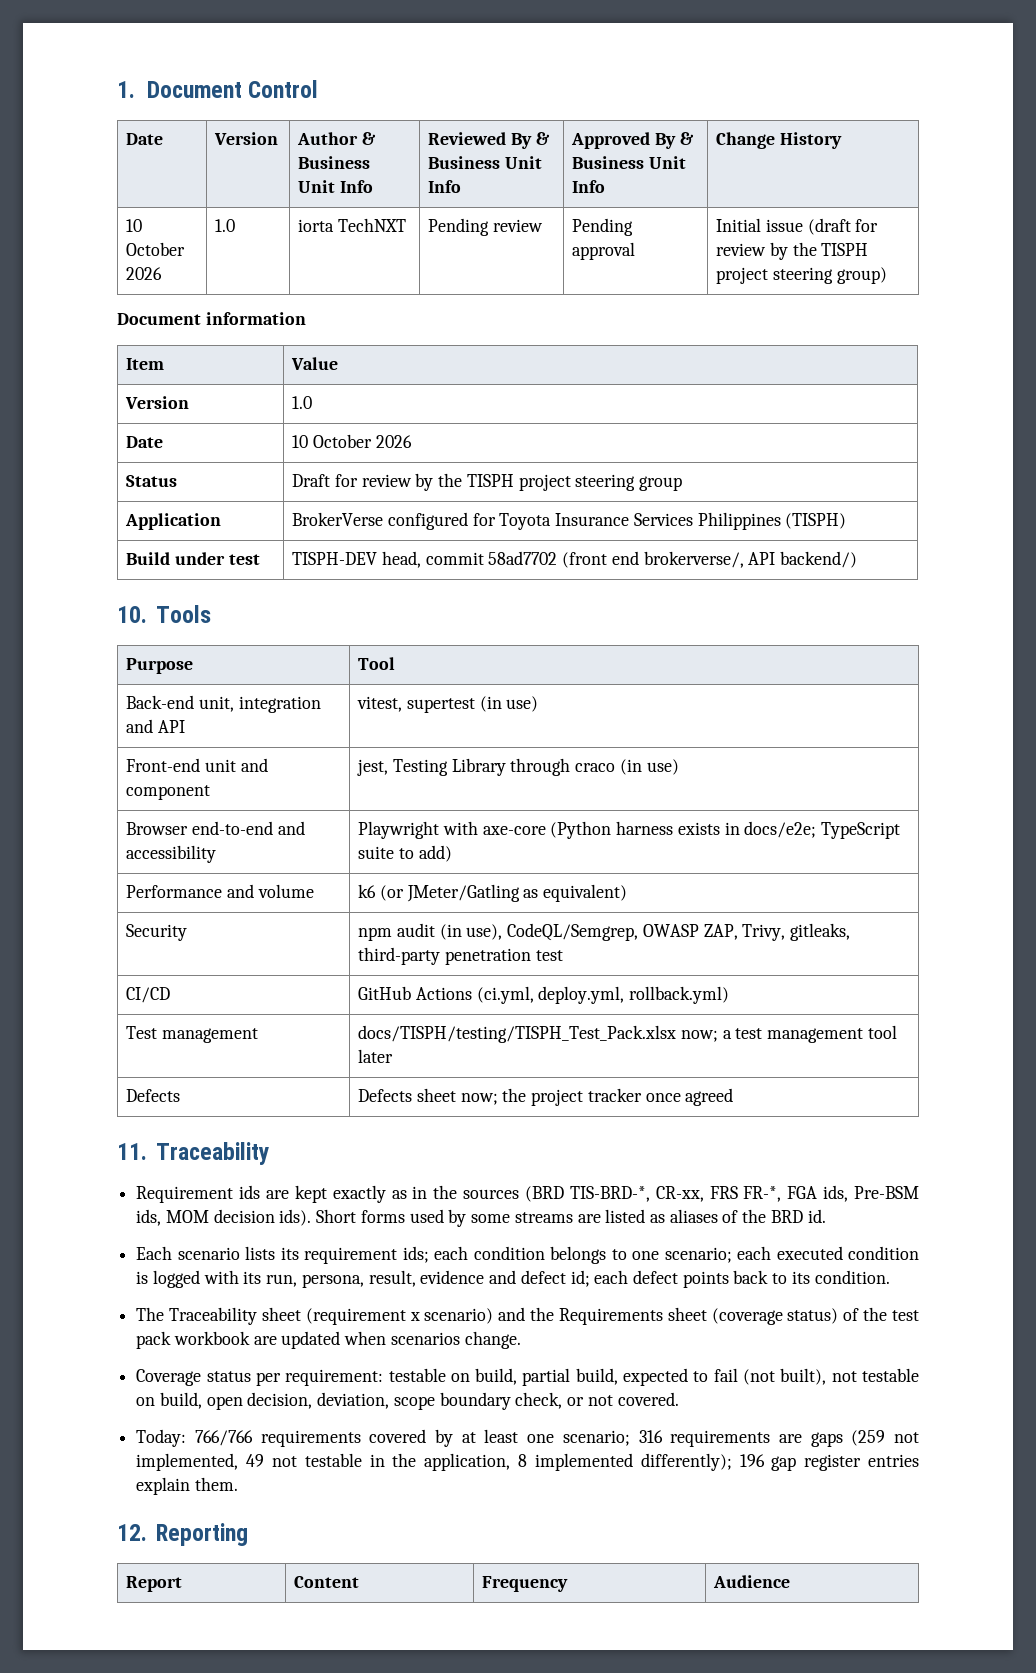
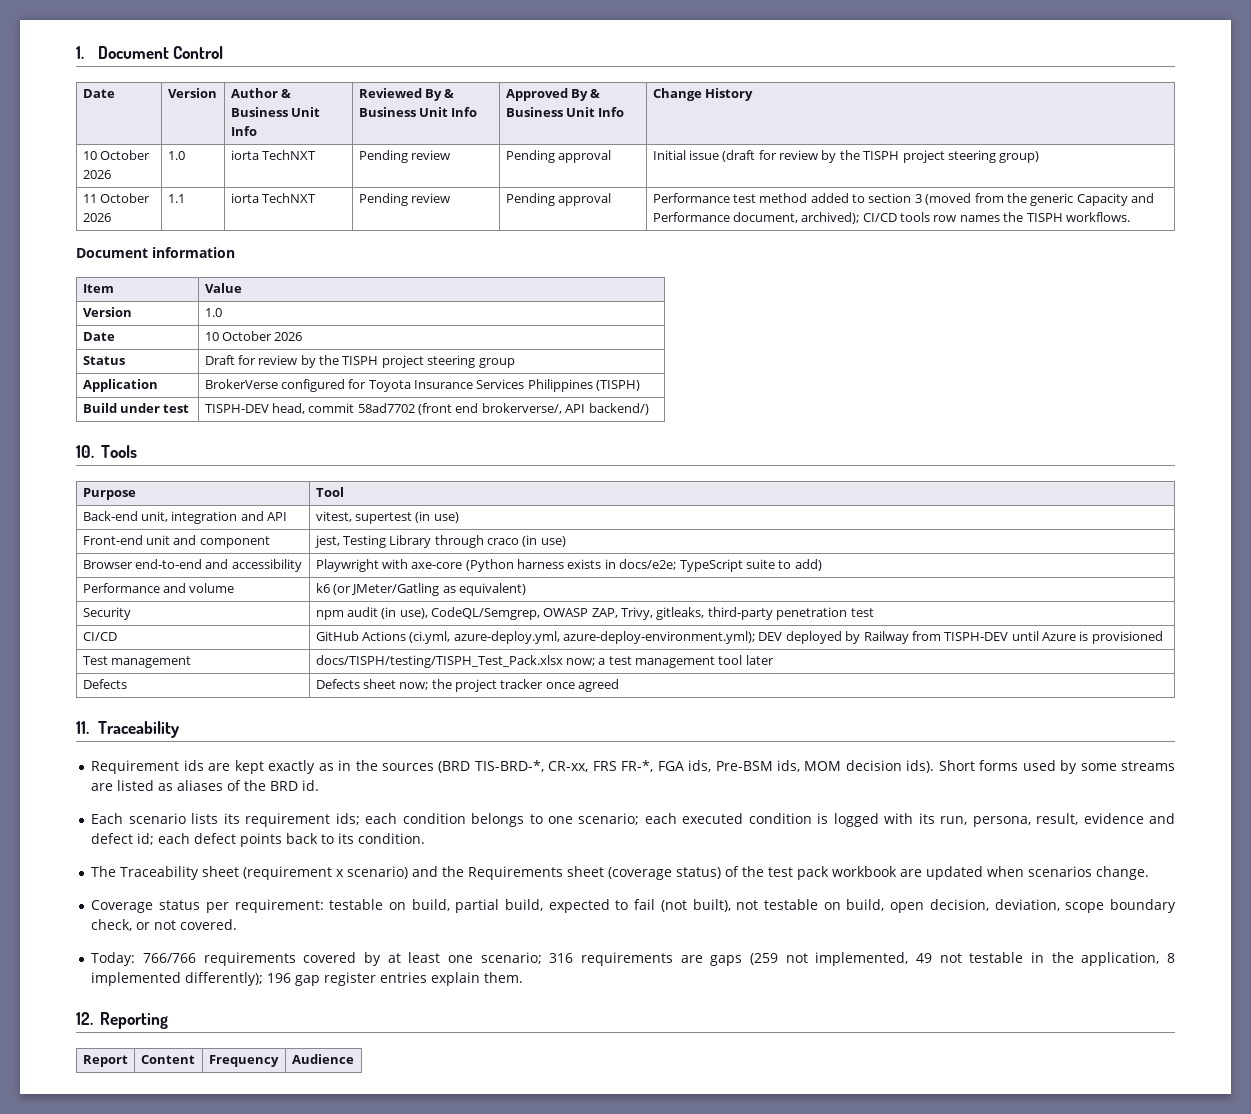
(887, 275) none -> [82,193,150,203] [82,213,111,222] [167,194,185,203] [230,193,316,203] [358,193,450,206] [505,193,611,206] [652,193,1154,206] [652,212,1130,224] // 11 October 2026 | 1.1 | iorta TechNXT | Pending review | Pending approval | Performance test method added to section 3 (moved from the generic Capacity and Performance document, archived); CI/CD tools row names the TISPH workflows.
[538,986,730,1004] deploy.yml, rollback.yml) -> [453,631,1163,644] azure-deploy.yml, azure-deploy-environment.yml); DEV deployed by Railway from TISPH-DEV until Azure is provisioned

